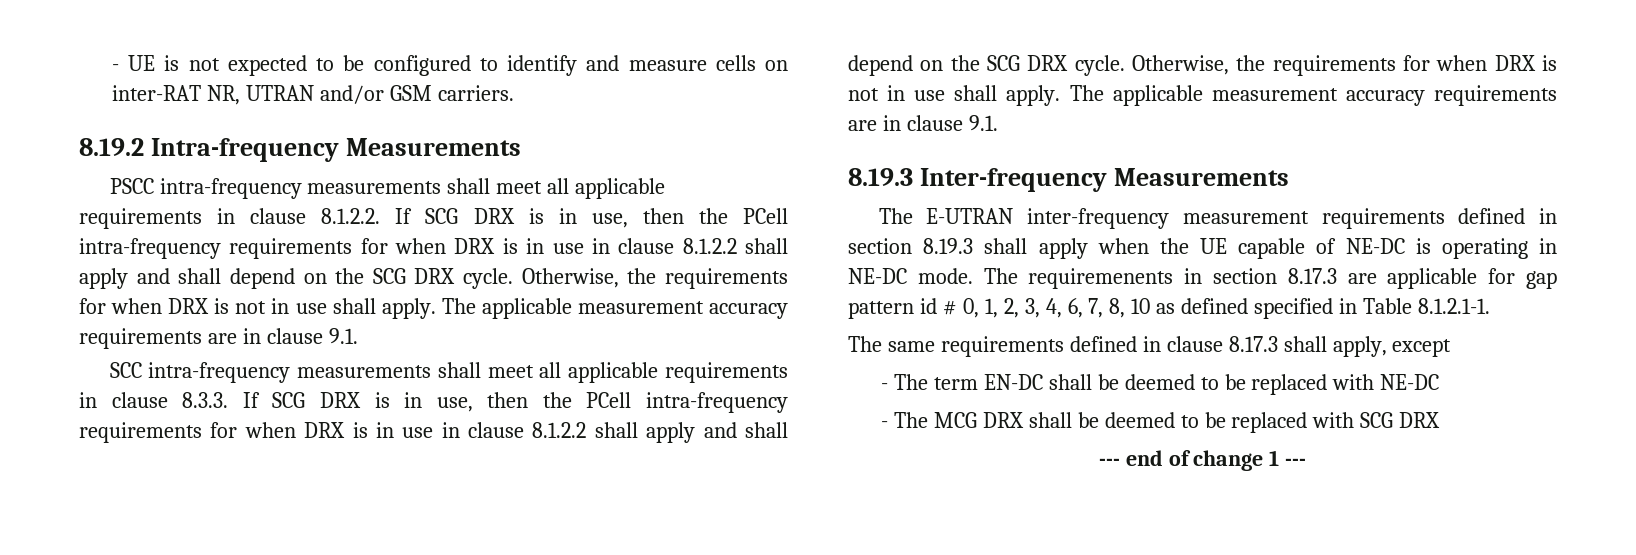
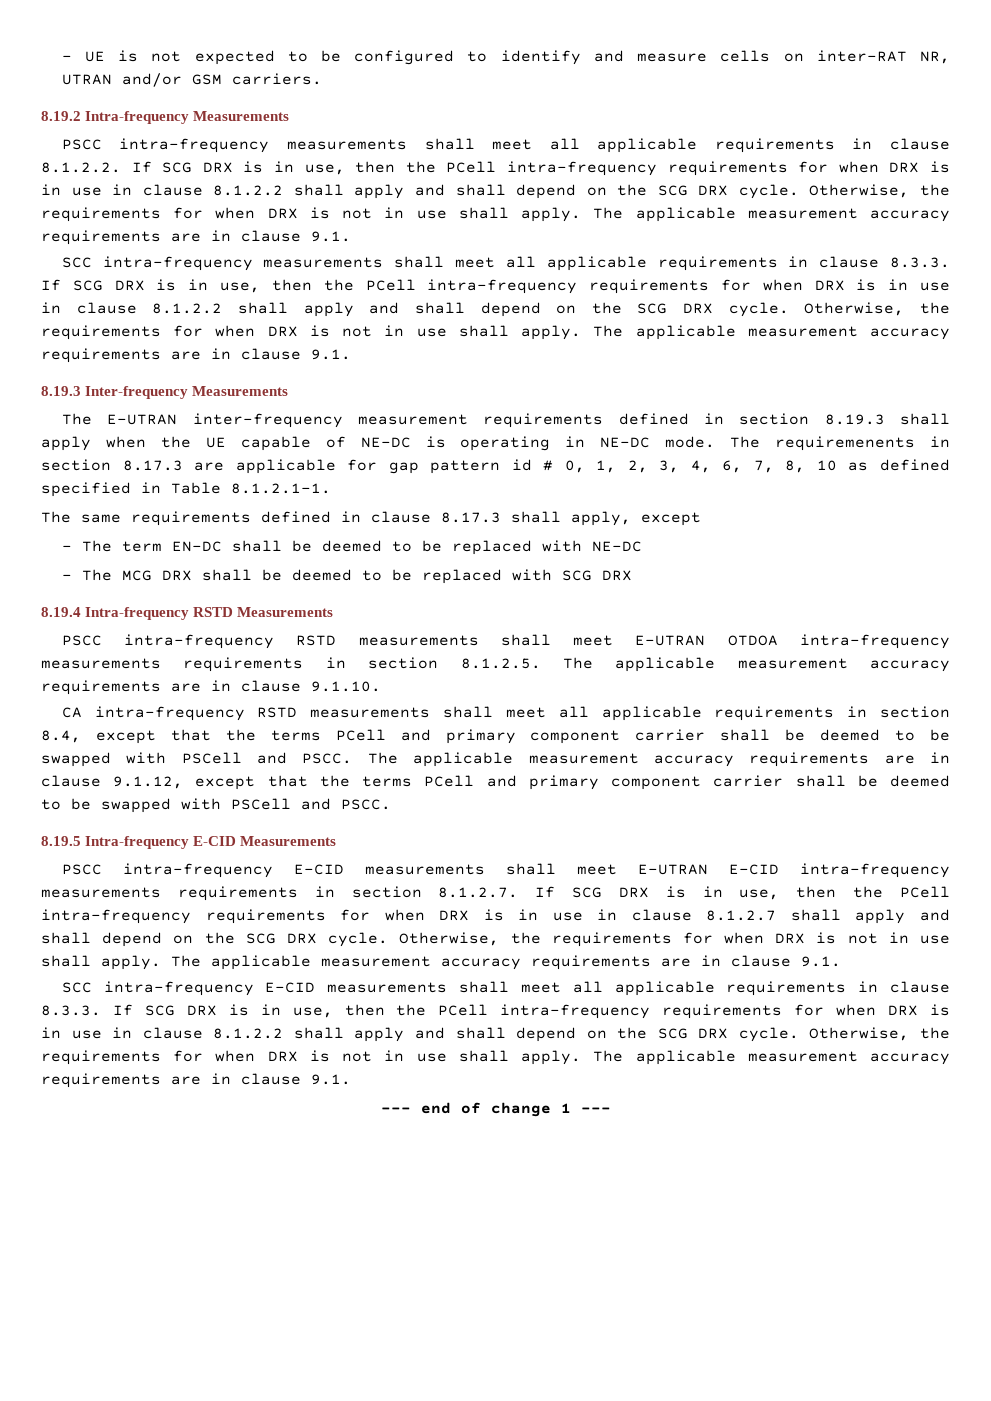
(1441, 420) none -> [41,607,334,620] [61,634,951,649] [41,657,950,672] [41,680,381,695] [61,706,950,721] [41,729,951,744] [41,752,950,767] [41,775,951,790] [41,798,391,813] [41,836,337,849] [61,863,951,878] [41,886,950,901] [41,909,951,924] [41,932,950,947] [41,955,841,970] [61,981,950,996] [41,1004,950,1019] [41,1027,950,1042] [41,1050,951,1065] [41,1073,351,1088] // 8.19.4 Intra-frequency RSTD Measurements // PSCC intra-frequency RSTD measurements shall meet E-UTRAN OTDOA intra-frequency measurements requirements in section 8.1.2.5. The applicable measurement accuracy requirements are in clause 9.1.10. // CA intra-frequency RSTD measurements shall meet all applicable requirements in section 8.4, except that the terms PCell and primary component carrier shall be deemed to be swapped with PSCell and PSCC. The applicable measurement accuracy requirements are in clause 9.1.12, except that the terms PCell and primary component carrier shall be deemed to be swapped with PSCell and PSCC. // 8.19.5 Intra-frequency E-CID Measurements // PSCC intra-frequency E-CID measurements shall meet E-UTRAN E-CID intra-frequency measurements requirements in section 8.1.2.7. If SCG DRX is in use, then the PCell intra-frequency requirements for when DRX is in use in clause 8.1.2.7 shall apply and shall depend on the SCG DRX cycle. Otherwise, the requirements for when DRX is not in use shall apply. The applicable measurement accuracy requirements are in clause 9.1. // SCC intra-frequency E-CID measurements shall meet all applicable requirements in clause 8.3.3. If SCG DRX is in use, then the PCell intra-frequency requirements for when DRX is in use in clause 8.1.2.2 shall apply and shall depend on the SCG DRX cycle. Otherwise, the requirements for when DRX is not in use shall apply. The applicable measurement accuracy requirements are in clause 9.1.

